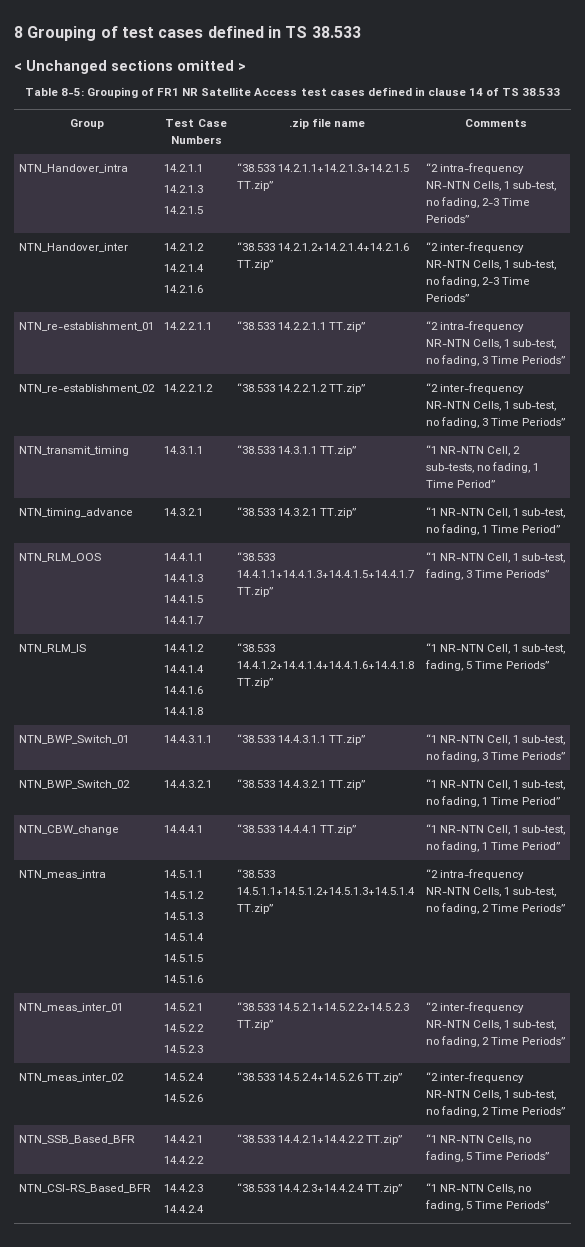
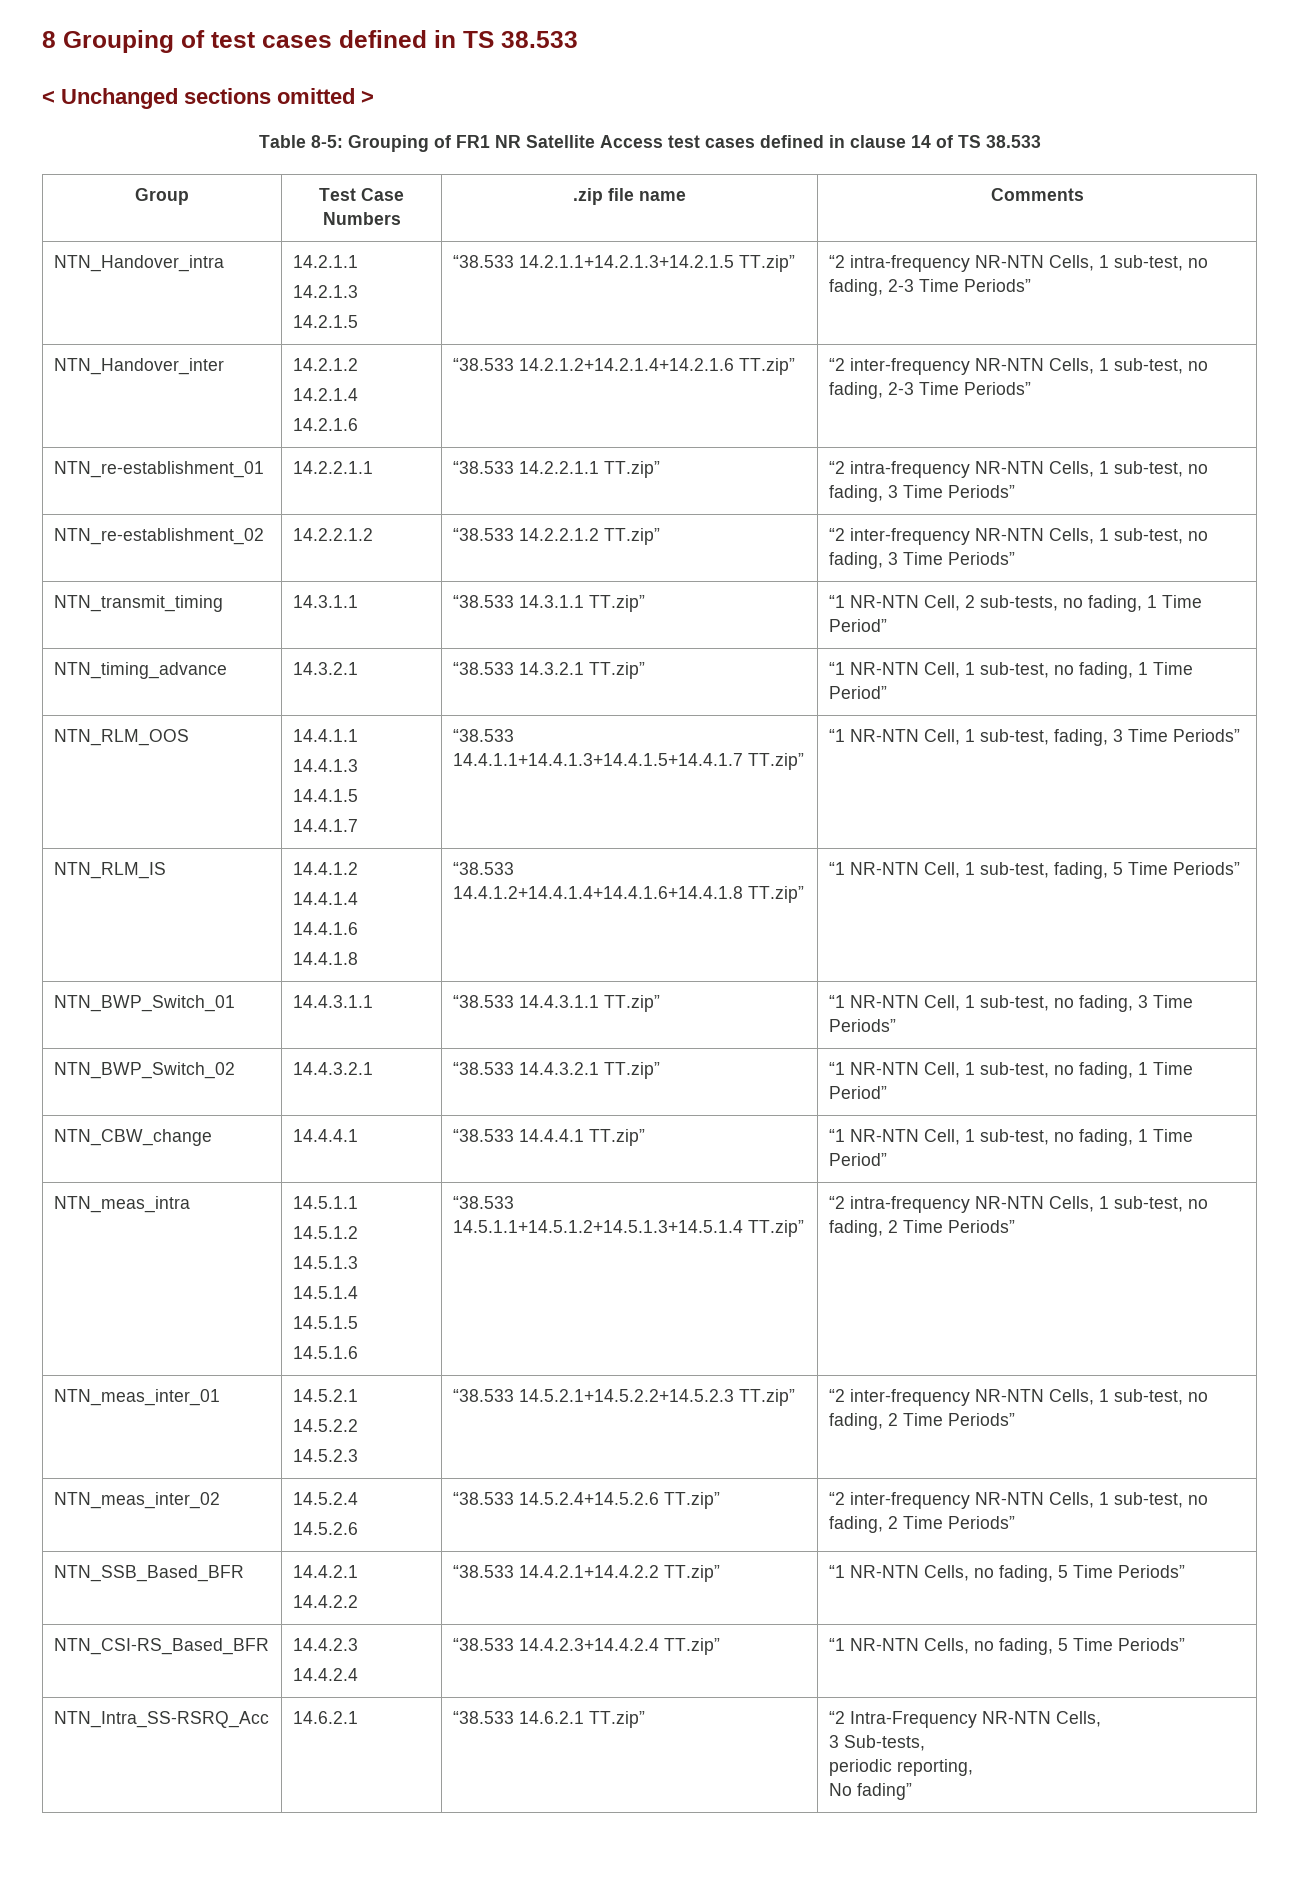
(550, 1205) none -> [53,1711,269,1728] [292,1711,358,1724] [452,1711,645,1728] [828,1711,1101,1728] [828,1735,925,1751] [828,1759,973,1776] [828,1783,912,1800] // NTN_Intra_SS-RSRQ_Acc | 14.6.2.1 | “38.533 14.6.2.1 TT.zip” | “2 Intra-Frequency NR-NTN Cells, // 3 Sub-tests, // periodic reporting, // No fading”

